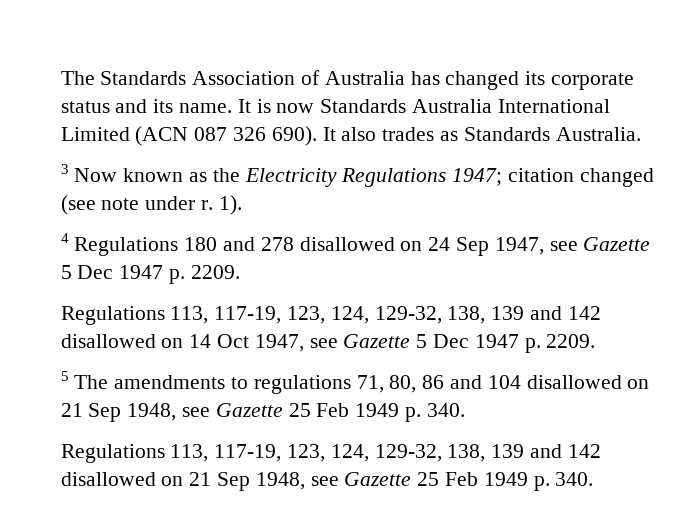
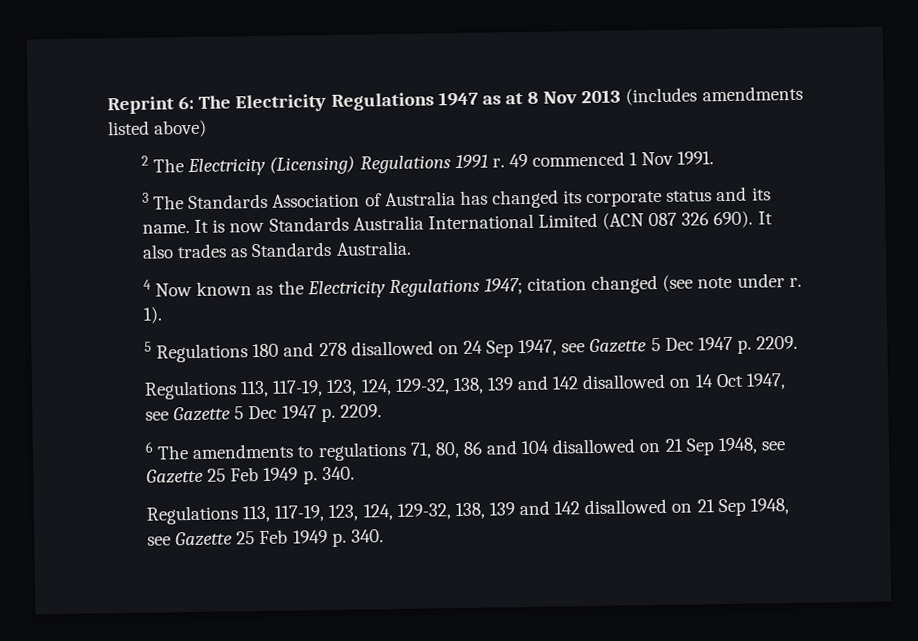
(60, 78) none -> [107,85,803,115] [107,119,208,138] [140,151,715,177] [141,192,149,203] Reprint 6: The Electricity Regulations 1947 as at 8 Nov 2013 (includes amendments listed above) // 2 The Electricity (Licensing) Regulations 1991 r. 49 commenced 1 Nov 1991. // 3
[60,164,69,174] 3 -> [142,279,151,290] 4
[60,233,69,243] 4 -> [143,341,152,352] 5
[60,371,69,381] 5 -> [144,441,153,453] 6

